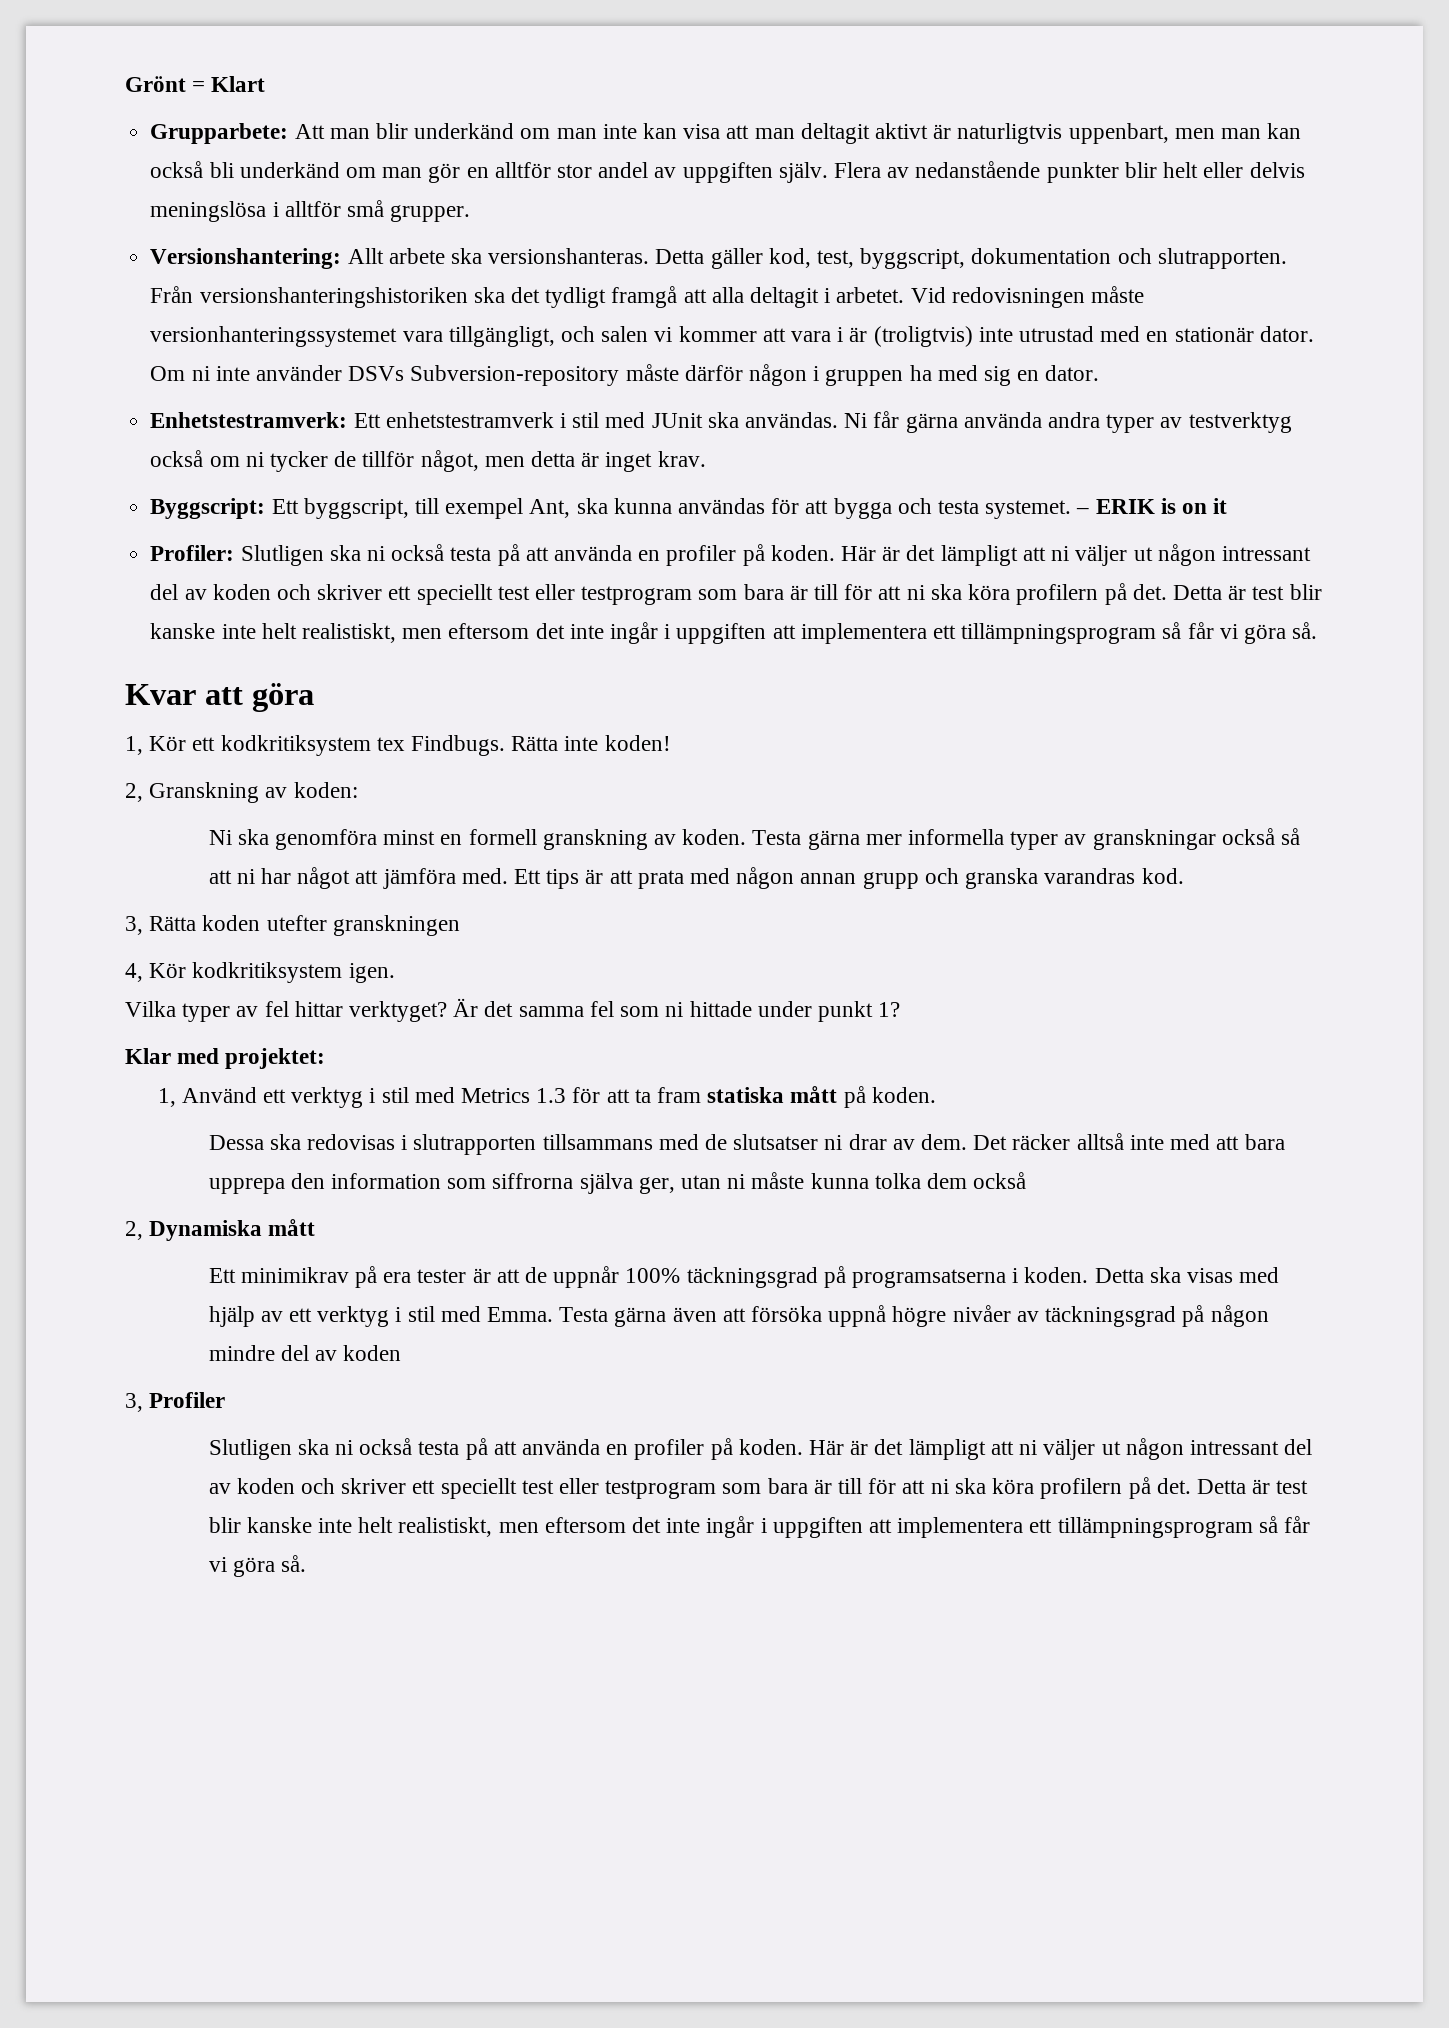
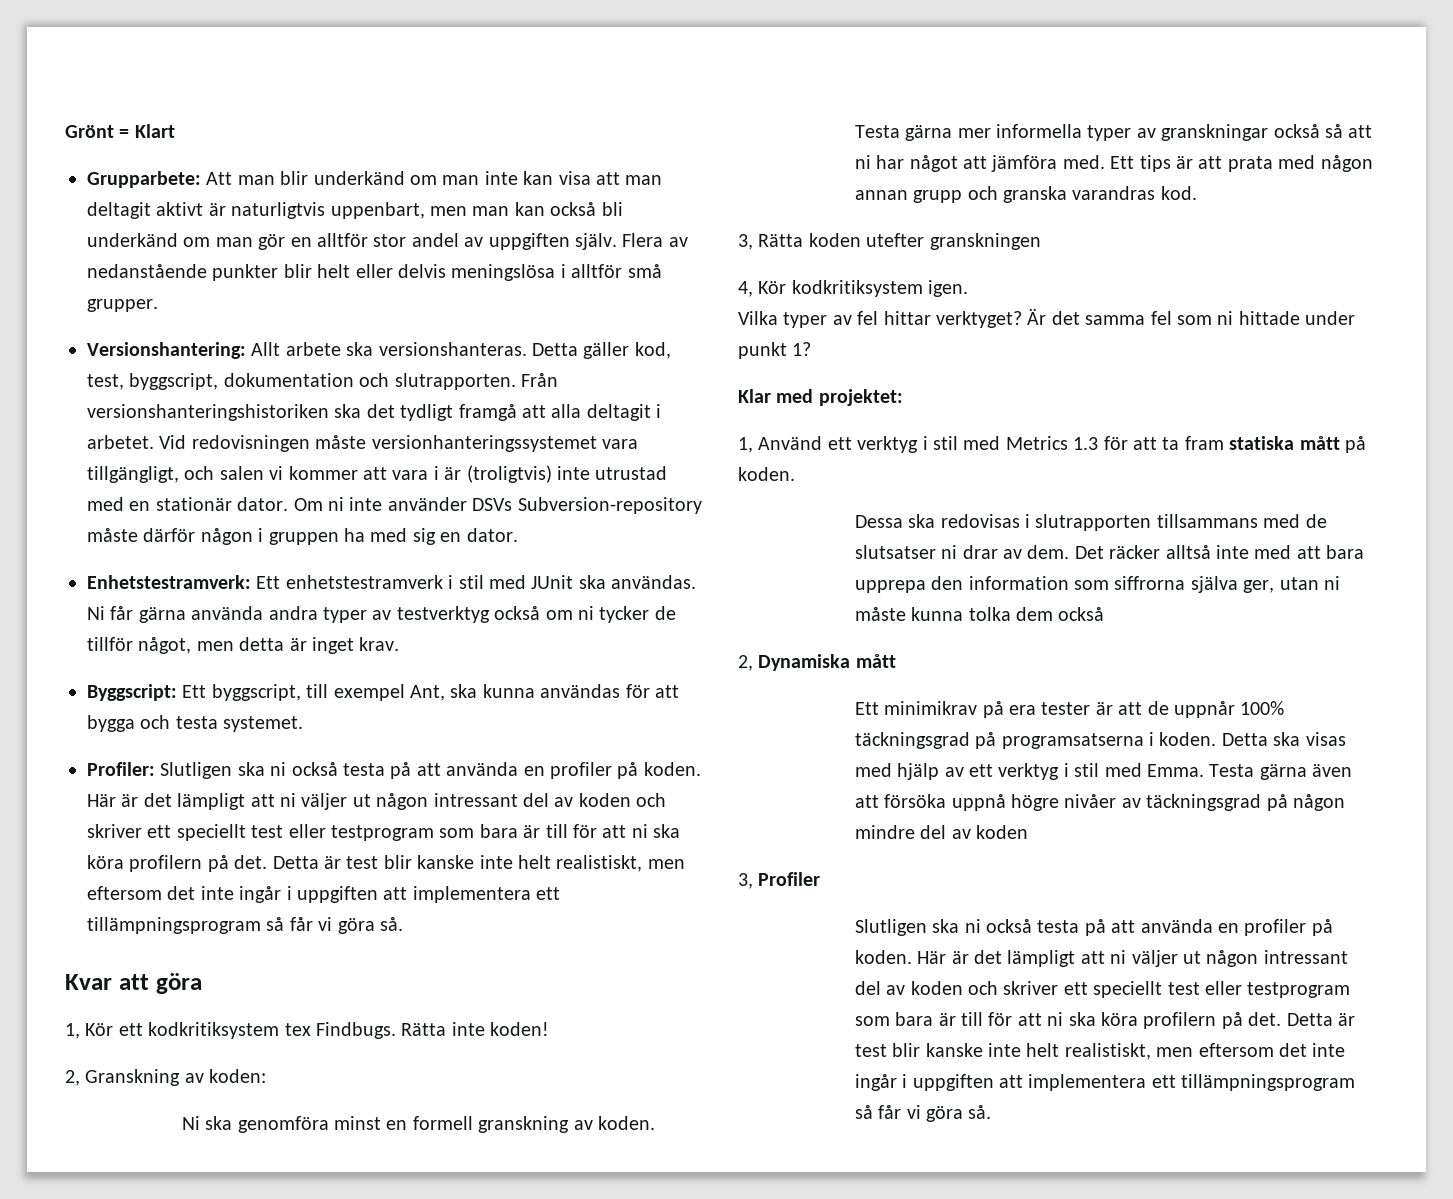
[1076,498,1228,514] – ERIK is on it -> (304, 724) none

